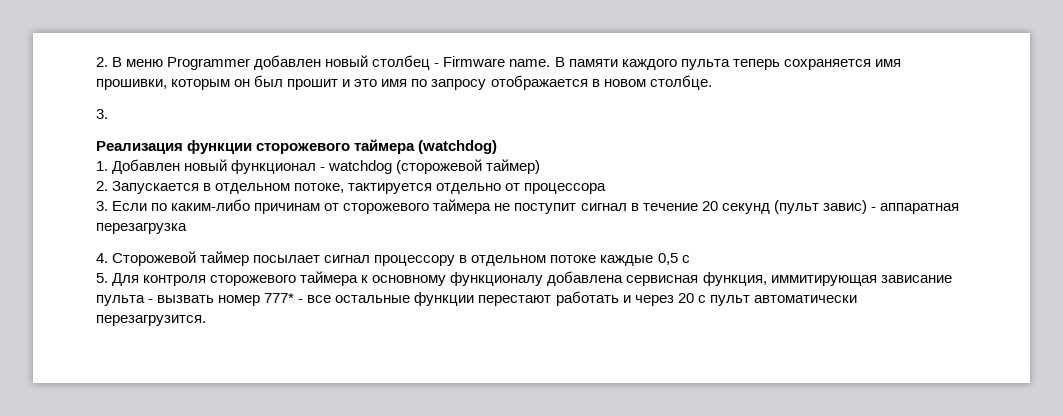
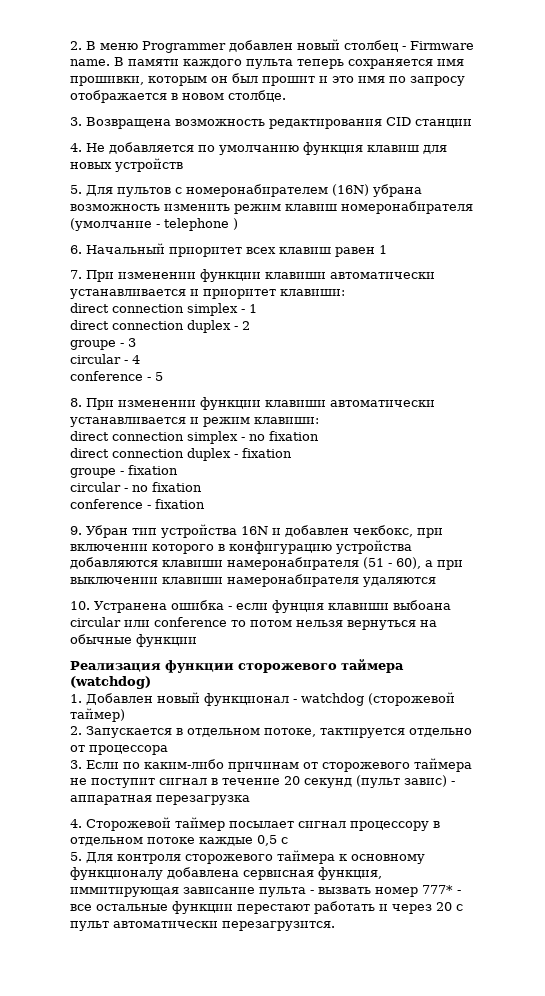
(108, 114) none -> [86,117,472,129] [70,142,447,155] [70,158,183,172] [70,184,422,197] [70,201,473,214] [70,218,238,231] [70,243,387,257] [70,269,435,282] [70,289,345,299] [70,303,257,316] [70,320,250,333] [70,338,136,350] [70,354,140,364] [70,371,163,381] [70,397,435,410] [70,417,319,427] [70,431,319,444] [70,448,292,461] [70,465,178,478] [70,482,202,492] [70,499,205,509] [70,524,443,538] [70,540,412,554] [70,557,463,570] [70,574,436,587] [70,600,451,613] [70,617,437,630] [70,634,197,647] Возвращена возможность редактирования CID станции // 4. Не добавляется по умолчанию функция клавиш для новых устройств // 5. Для пультов с номеронабирателем (16N) убрана возможность изменить режим клавиш номеронабирателя (умолчание - telephone ) // 6. Начальный приоритет всех клавиш равен 1 // 7. При изменении функции клавиши автоматически устанавливается и приоритет клавиши: // direct connection simplex - 1 // direct connection duplex - 2 // groupe - 3 // circular - 4 // conference - 5 // 8. При изменении функции клавиши автоматически устанавливается и режим клавиши: // direct connection simplex - no fixation // direct connection duplex - fixation // groupe - fixation // circular - no fixation // conference - fixation // 9. Убран тип устройства 16N и добавлен чекбокс, при включении которого в конфигурацию устройства добавляются клавиши намеронабирателя (51 - 60), а при выключении клавиши намеронабирателя удаляются // 10. Устранена ошибка - если фунция клавиши выбоана circular или conference то потом нельзя вернуться на обычные функции

